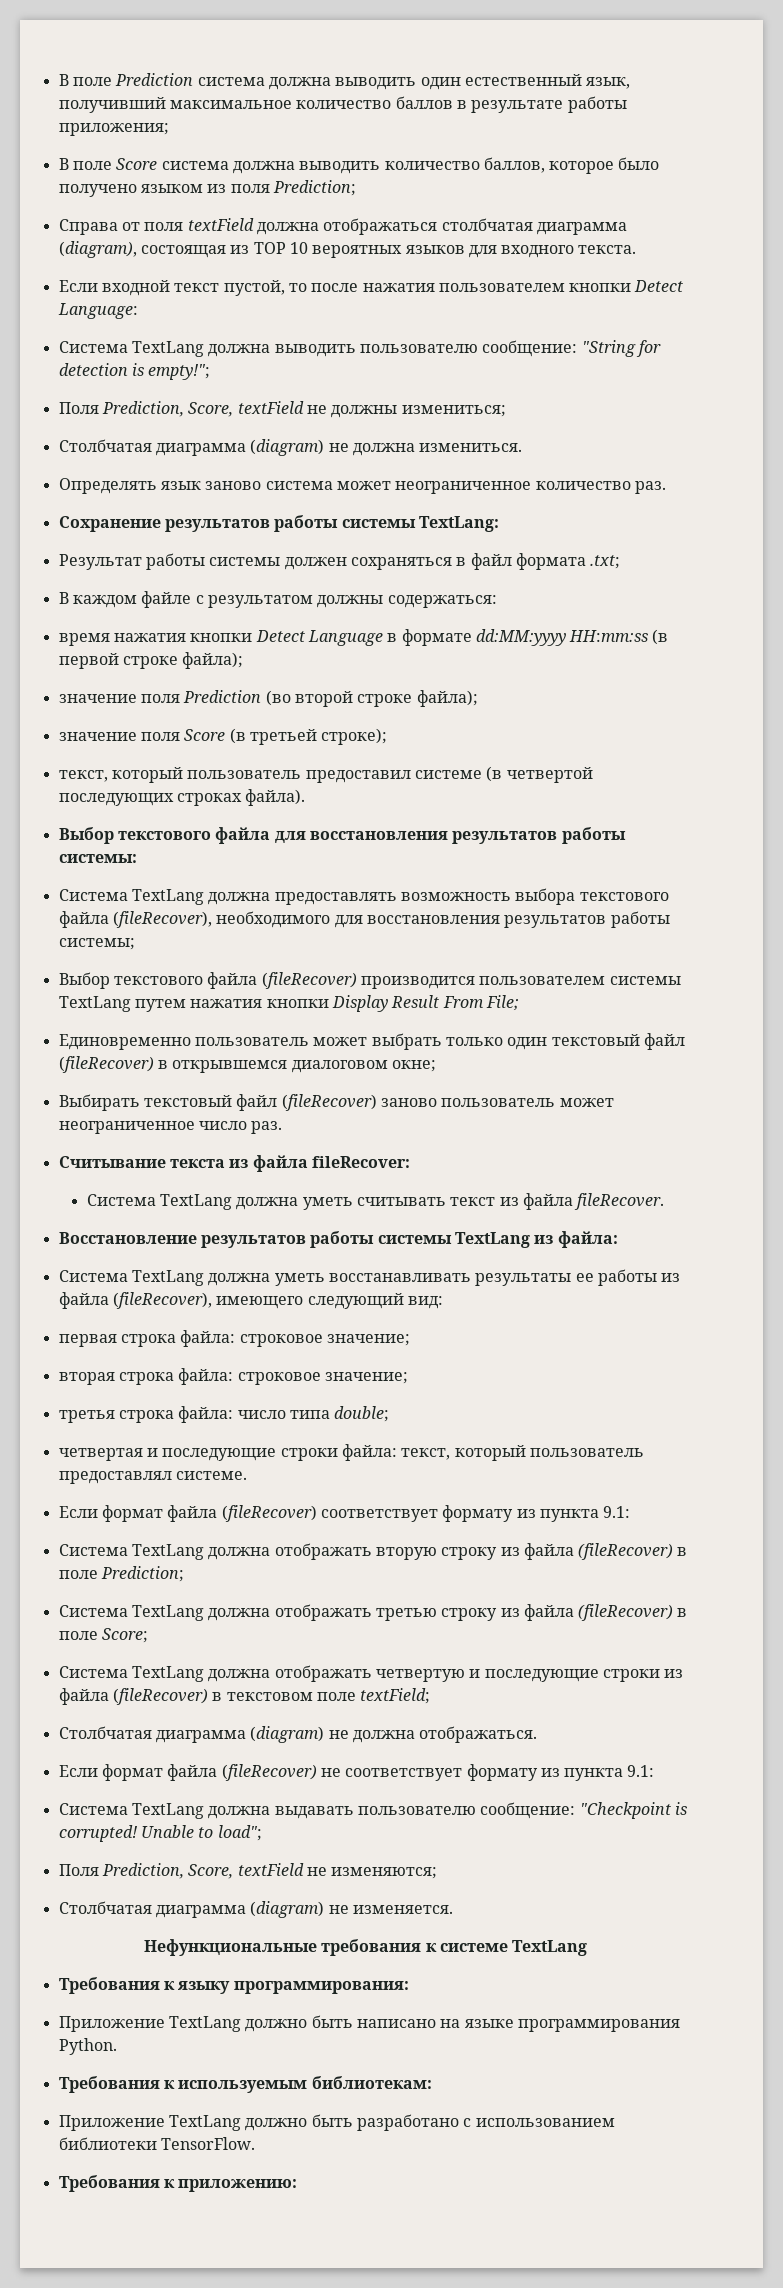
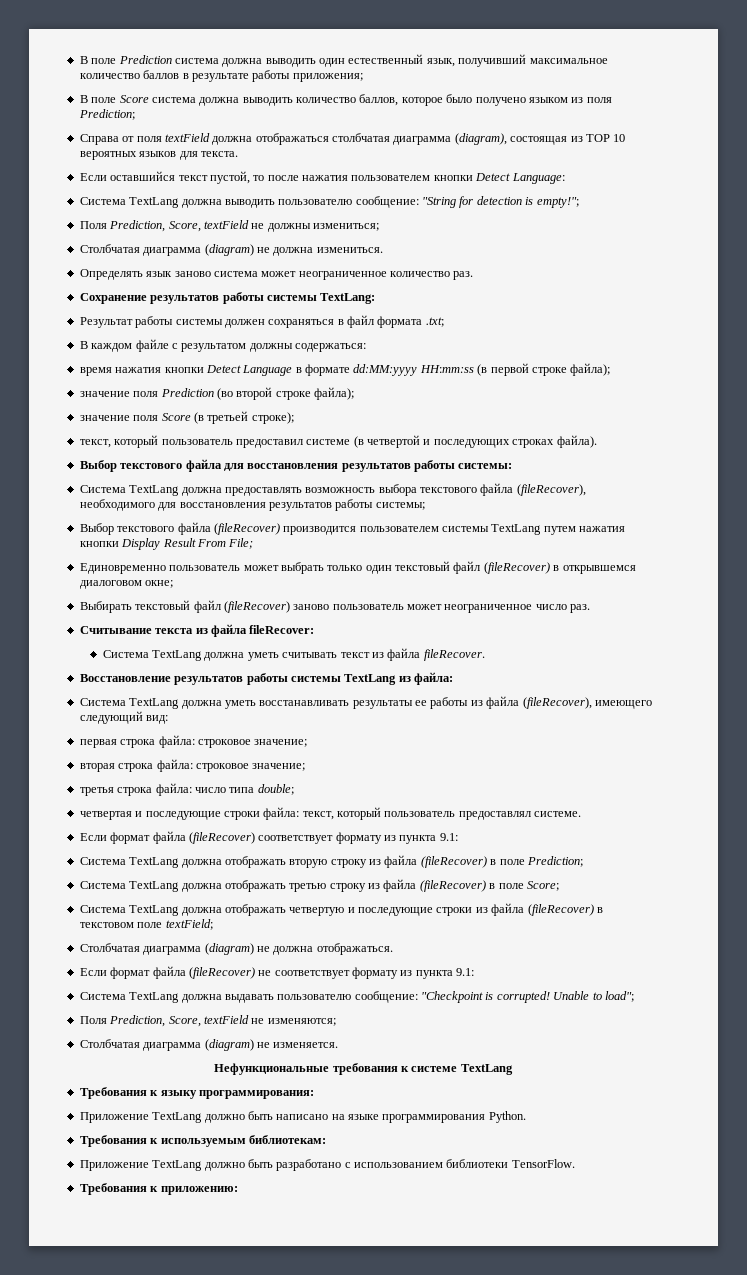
[501,245,575,258] входного -> (198, 155) none
[101,280,170,296] входной -> [110,171,176,181] оставшийся
(593, 775) none -> [423,439,431,445] и

